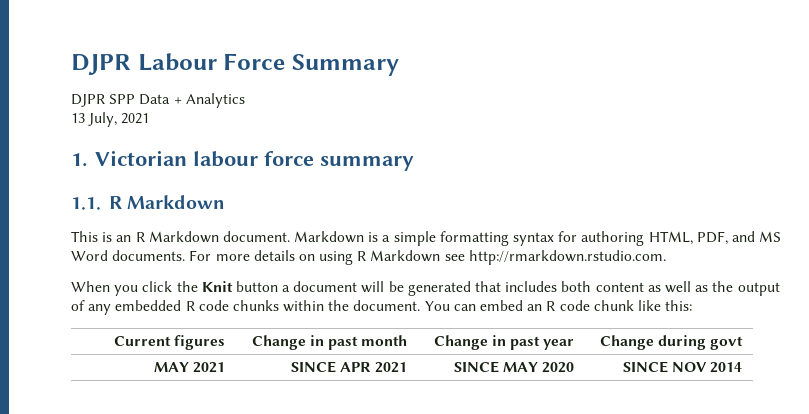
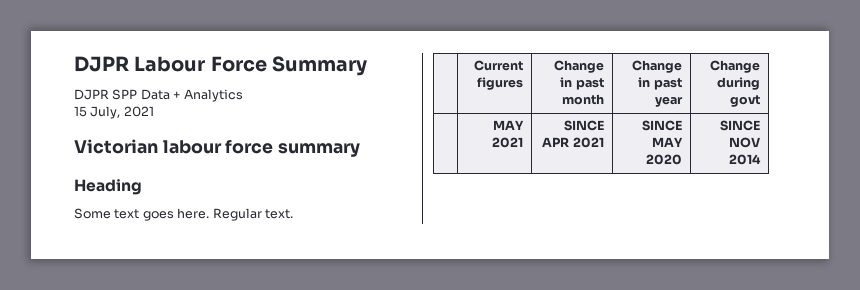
[71,113,85,123] 13 -> [74,106,87,117] 15
[71,153,87,167] 1. -> (154, 111) none
[71,195,226,210] [71,231,782,246] [71,250,666,265] [71,281,780,296] [71,300,693,315] 1.1. R Markdown // This is an R Markdown document. Markdown is a simple formatting syntax for authoring HTML, PDF, and MS Word documents. For more details on using R Markdown see http://rmarkdown.rstudio.com. // When you click the Knit button a document will be generated that includes both content as well as the output of any embedded R code chunks within the document. You can embed an R code chunk like this: -> [74,179,142,195] [74,208,293,221] Heading // Some text goes here. Regular text.

